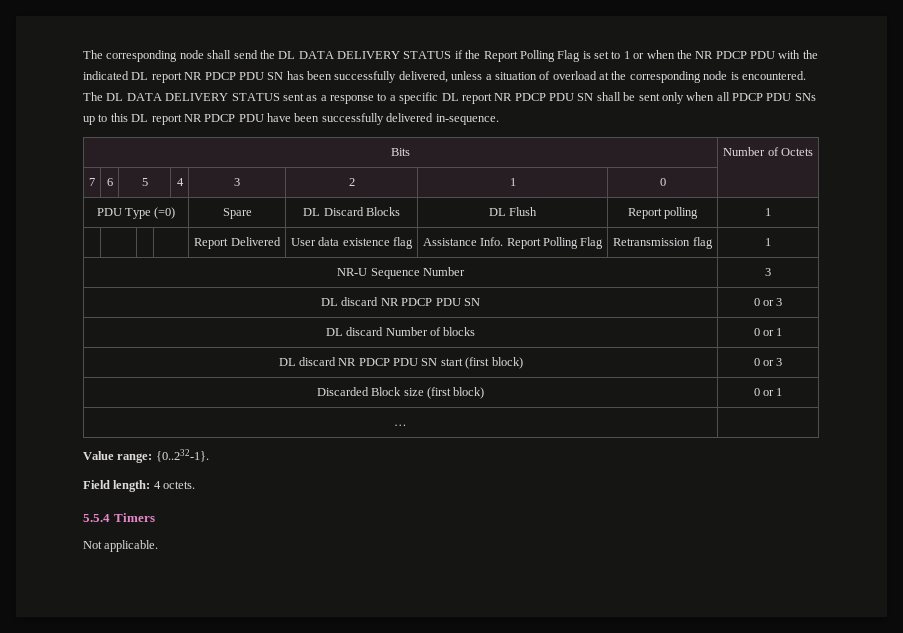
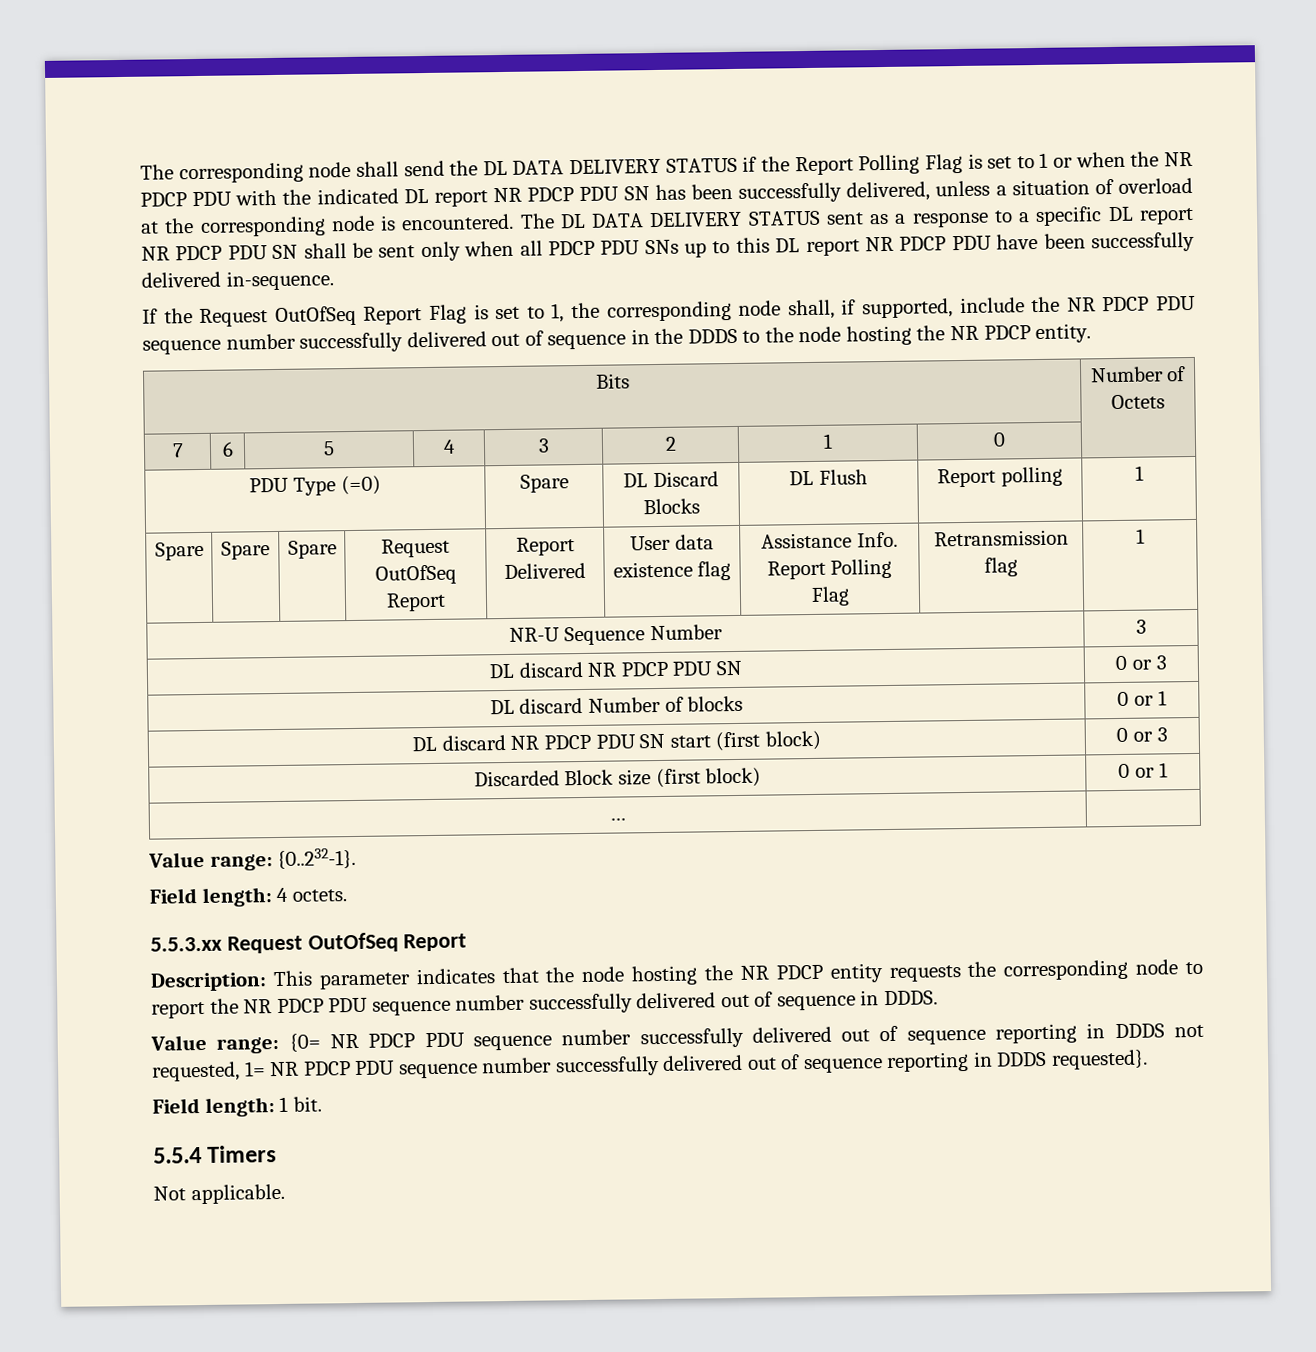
(499, 119) none -> [142,295,1197,327] [142,323,1092,355] // If the Request OutOfSeq Report Flag is set to 1, the corresponding node shall, if supported, include the NR PDCP PDU sequence number successfully delivered out of sequence in the DDDS to the node hosting the NR PDCP entity.
(771, 212) | | | -> [154,541,204,561] [221,541,270,560] [287,540,337,559] [381,538,450,558] [374,564,457,585] [386,592,446,612] Spare | Spare | Spare | Request OutOfSeq Report
(196, 485) none -> [150,932,468,954] [150,959,1203,992] [151,990,938,1019] [150,1023,1204,1054] [152,1049,1149,1082] [152,1096,322,1117] // 5.5.3.xx Request OutOfSeq Report // Description: This parameter indicates that the node hosting the NR PDCP entity requests the corresponding node to report the NR PDCP PDU sequence number successfully delivered out of sequence in DDDS. // Value range: {0= NR PDCP PDU sequence number successfully delivered out of sequence reporting in DDDS not requested, 1= NR PDCP PDU sequence number successfully delivered out of sequence reporting in DDDS requested}. // Field length: 1 bit.

